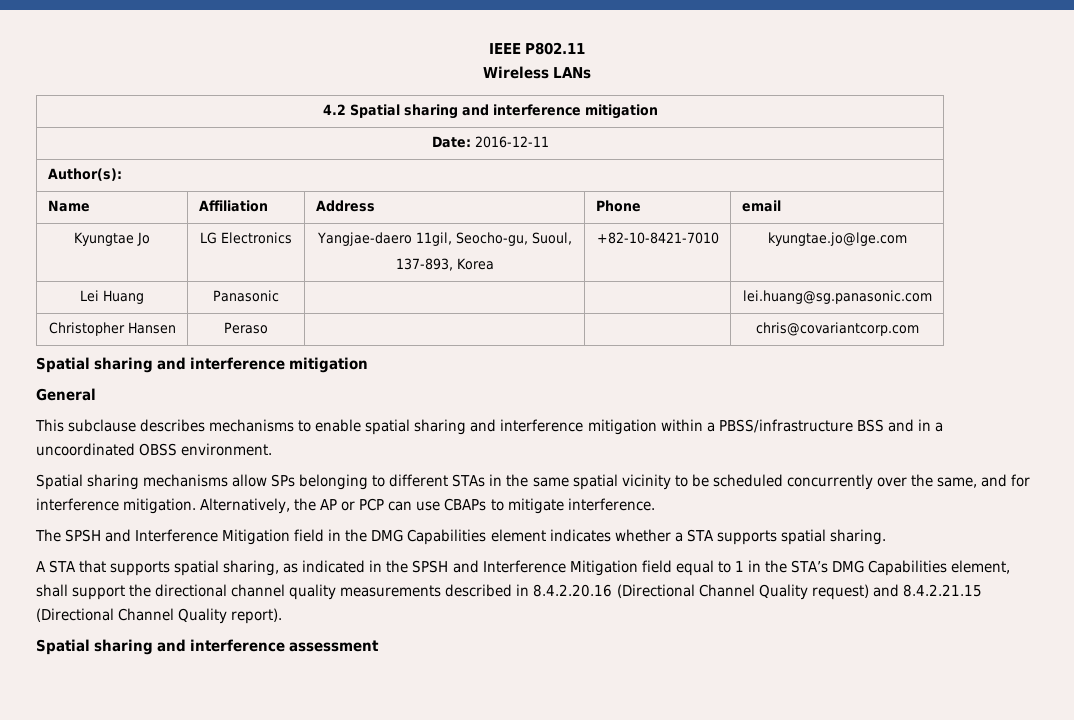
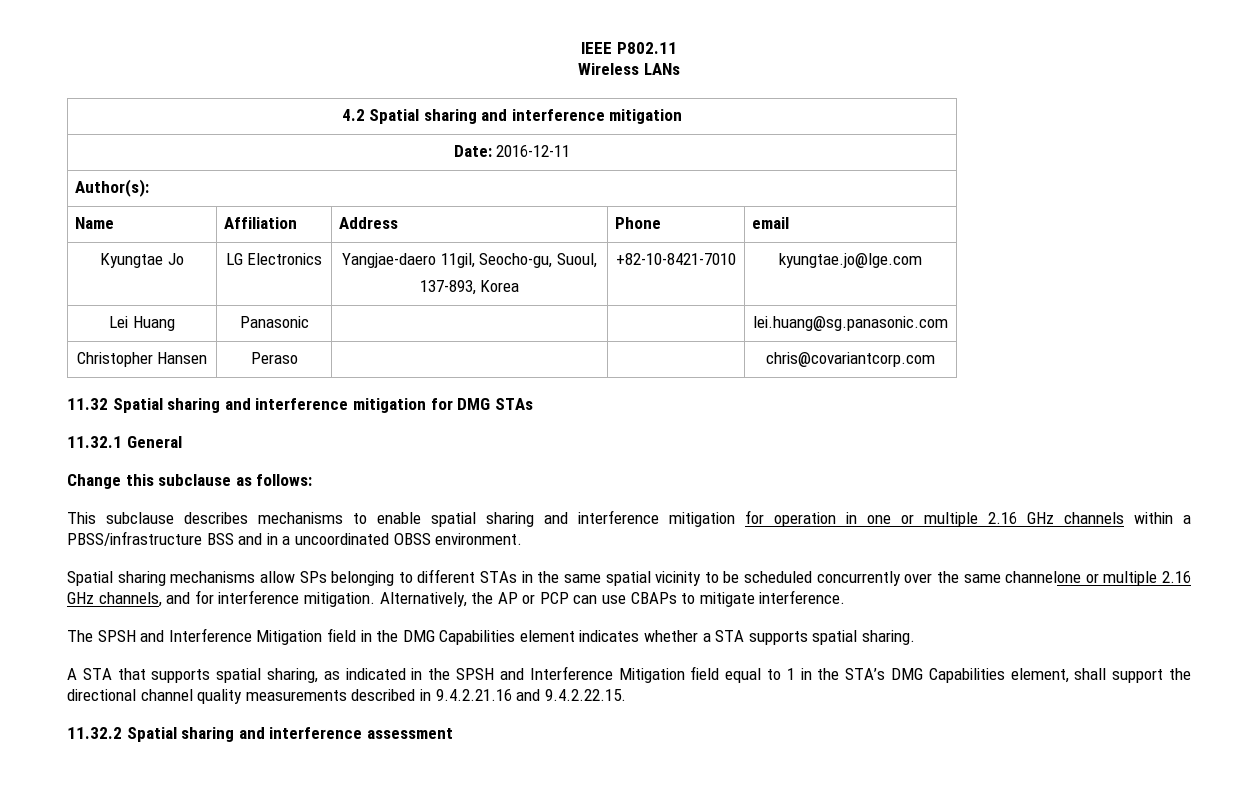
[36,357,369,373] [36,388,96,401] Spatial sharing and interference mitigation // General -> [67,398,533,413] [67,436,182,448] [67,474,313,489] 11.32 Spatial sharing and interference mitigation for DMG STAs // 11.32.1 General // Change this subclause as follows:
(657, 427) none -> [745,510,1124,527] for operation in one or multiple 2.16 GHz channels
[936,477,977,488] same, -> [963,571,1191,586] [67,592,162,607] same channelone or multiple 2.16 GHz channels,
[533,584,982,600] [36,608,283,624] 8.4.2.20.16 (Directional Channel Quality request) and 8.4.2.21.15 (Directional Channel Quality report). // -> [435,689,626,701] [67,727,122,739] 9.4.2.21.16 and 9.4.2.22.15. // 11.32.2

